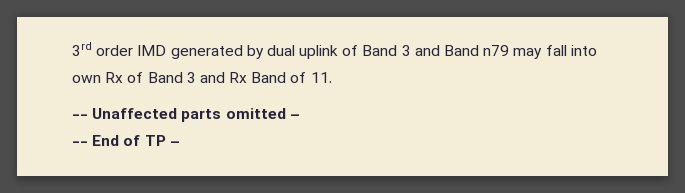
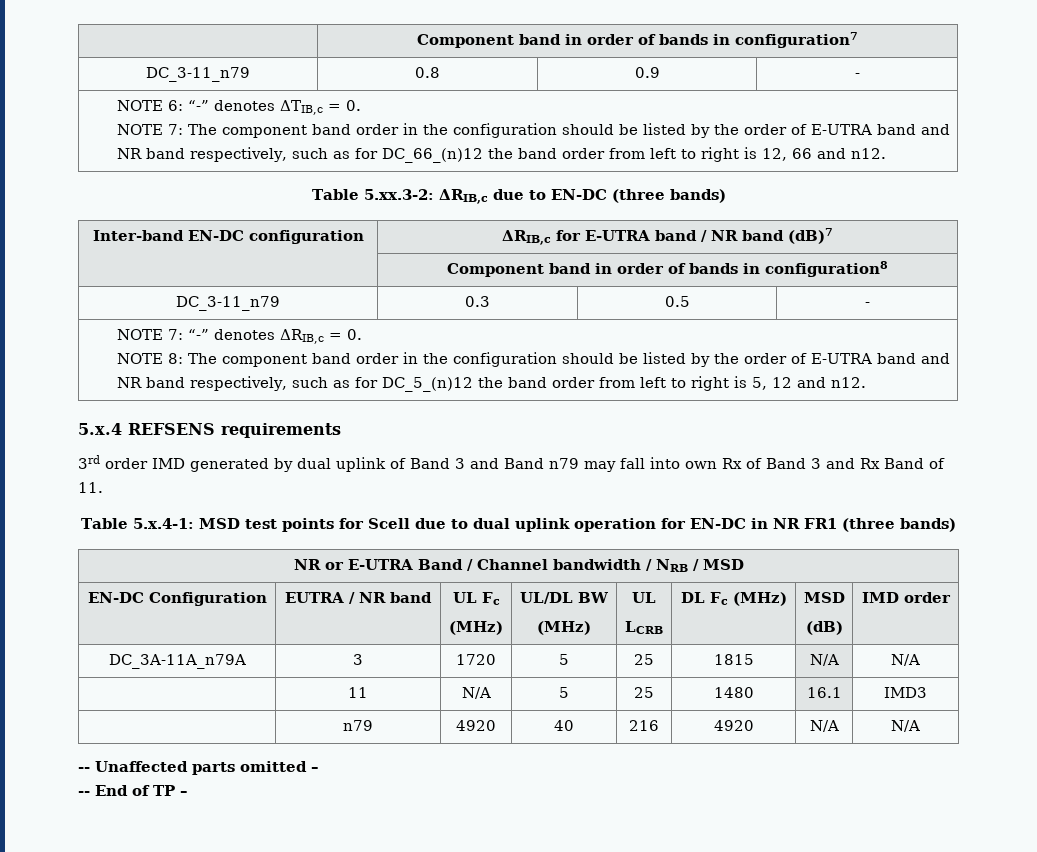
(72, 49) none -> [417,32,858,48] [146,67,250,82] [415,67,440,78] [634,67,660,78] [854,73,860,78] [116,100,361,115] [116,123,950,138] [116,147,886,163] [311,189,726,204] [92,230,364,244] [502,228,833,245] [447,261,888,277] [176,296,280,311] [465,296,490,307] [664,296,690,307] [864,302,870,307] [116,329,362,344] [116,352,950,367] [116,376,866,392] [78,423,341,438] | Component band in order of bands in configuration7 // DC_3-11_n79 | 0.8 | 0.9 | - // NOTE 6: “-” denotes ΔTIB,c = 0. // NOTE 7: The component band order in the configuration should be listed by the order of E-UTRA band and NR band respectively, such as for DC_66_(n)12 the band order from left to right is 12, 66 and n12. // Table 5.xx.3-2: ΔRIB,c due to EN-DC (three bands) // Inter-band EN-DC configuration | ΔRIB,c for E-UTRA band / NR band (dB)7 // | Component band in order of bands in configuration8 // DC_3-11_n79 | 0.3 | 0.5 | - // NOTE 7: “-” denotes ΔRIB,c = 0. // NOTE 8: The component band order in the configuration should be listed by the order of E-UTRA band and NR band respectively, such as for DC_5_(n)12 the band order from left to right is 5, 12 and n12. // 5.x.4 REFSENS requirements //
(332, 77) none -> [81,518,956,532] [293,559,744,572] [87,592,267,606] [285,592,432,604] [452,592,500,605] [449,621,503,635] [520,592,609,604] [537,621,591,635] [632,592,656,603] [625,621,663,634] [680,592,787,606] [803,592,845,603] [805,621,843,635] [861,592,951,603] [108,654,246,669] [353,654,363,665] [456,654,496,665] [559,654,569,665] [634,654,654,665] [713,654,754,665] [809,654,839,666] [891,654,920,666] [348,687,368,698] [461,687,491,699] [559,687,569,698] [634,687,654,698] [713,687,754,698] [806,687,842,698] [884,687,927,698] [343,720,373,731] [456,720,496,731] [554,720,574,731] [629,720,659,731] [713,720,754,731] [809,720,839,732] [891,720,920,732] // Table 5.x.4-1: MSD test points for Scell due to dual uplink operation for EN-DC in NR FR1 (three bands) // NR or E-UTRA Band / Channel bandwidth / NRB / MSD // EN-DC Configuration | EUTRA / NR band | UL Fc // (MHz) | UL/DL BW // (MHz) | UL // LCRB | DL Fc (MHz) | MSD // (dB) | IMD order // DC_3A-11A_n79A | 3 | 1720 | 5 | 25 | 1815 | N/A | N/A // | 11 | N/A | 5 | 25 | 1480 | 16.1 | IMD3 // | n79 | 4920 | 40 | 216 | 4920 | N/A | N/A

